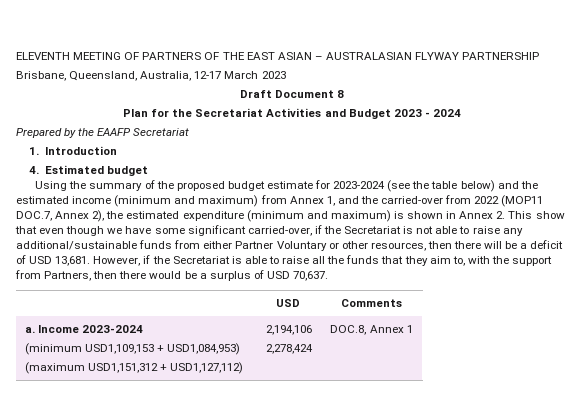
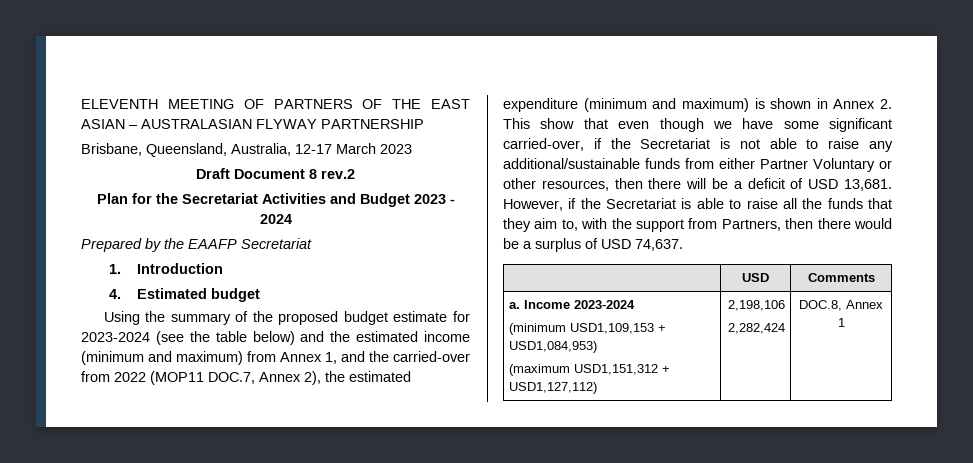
(345, 94) none -> [321,169,355,179] rev.2
[293,271,329,281] 70,637. -> [635,239,683,251] 74,637.
[266,325,313,335] [266,344,314,354] 2,194,106 // 2,278,424 -> [728,300,786,311] [728,323,786,334] 2,198,106 // 2,282,424

